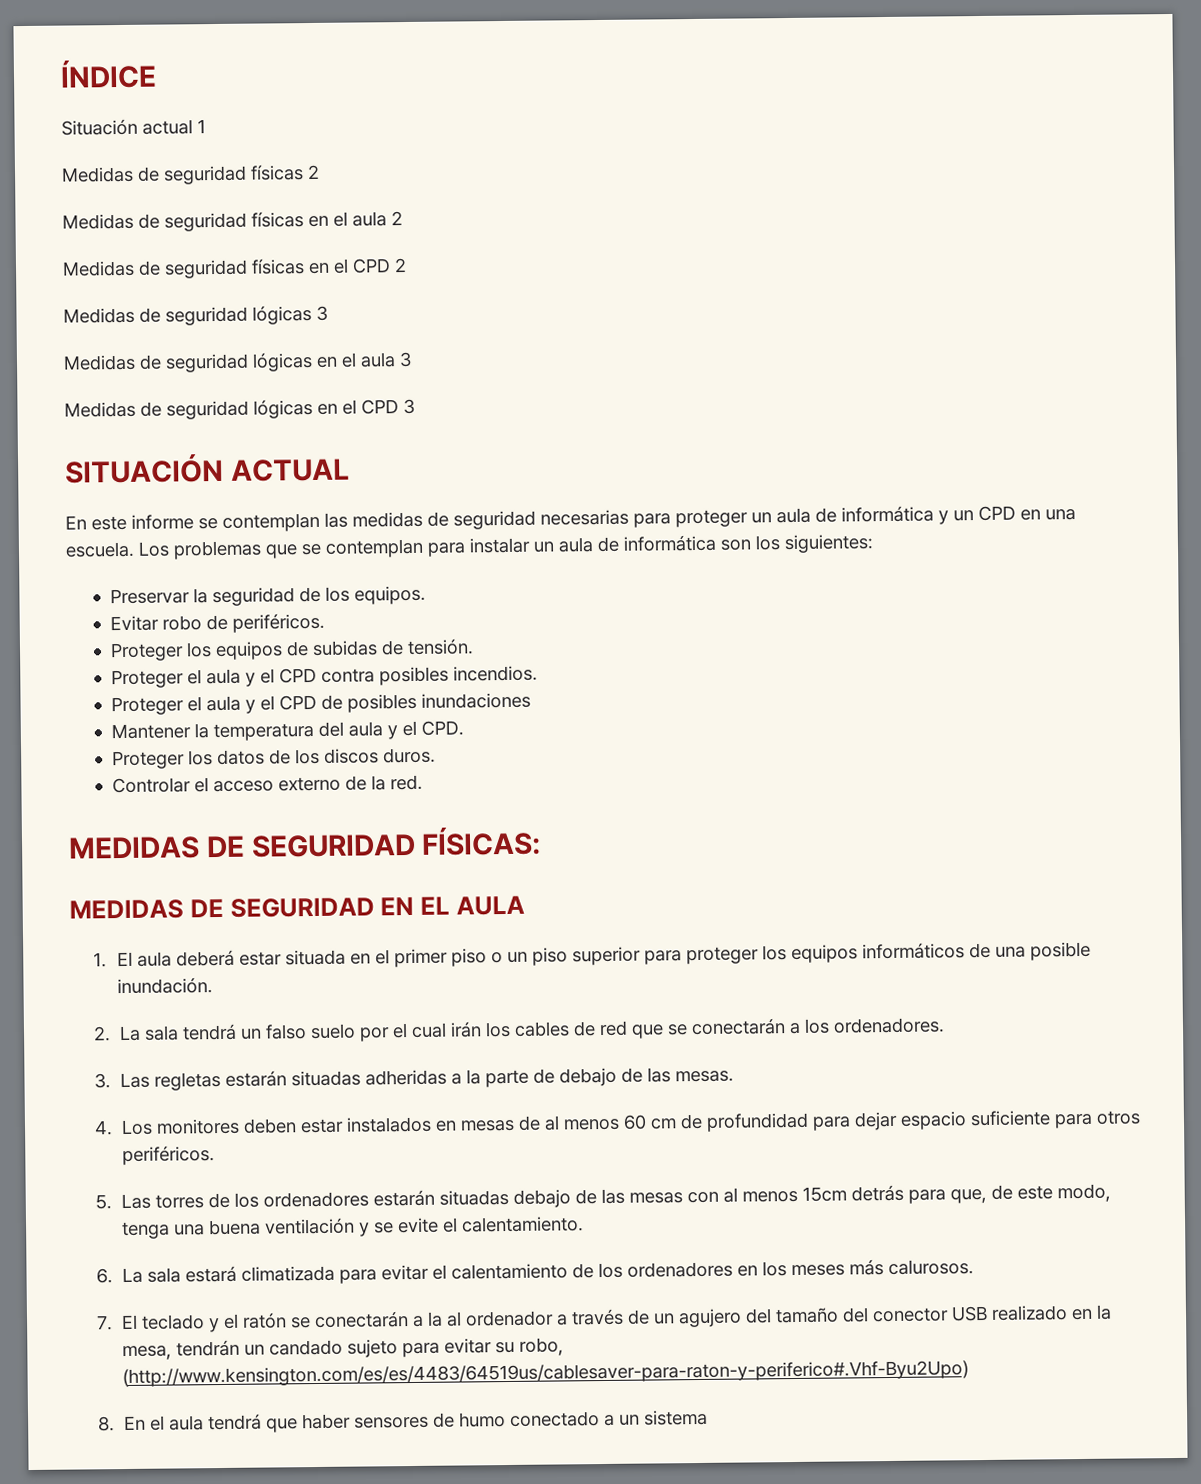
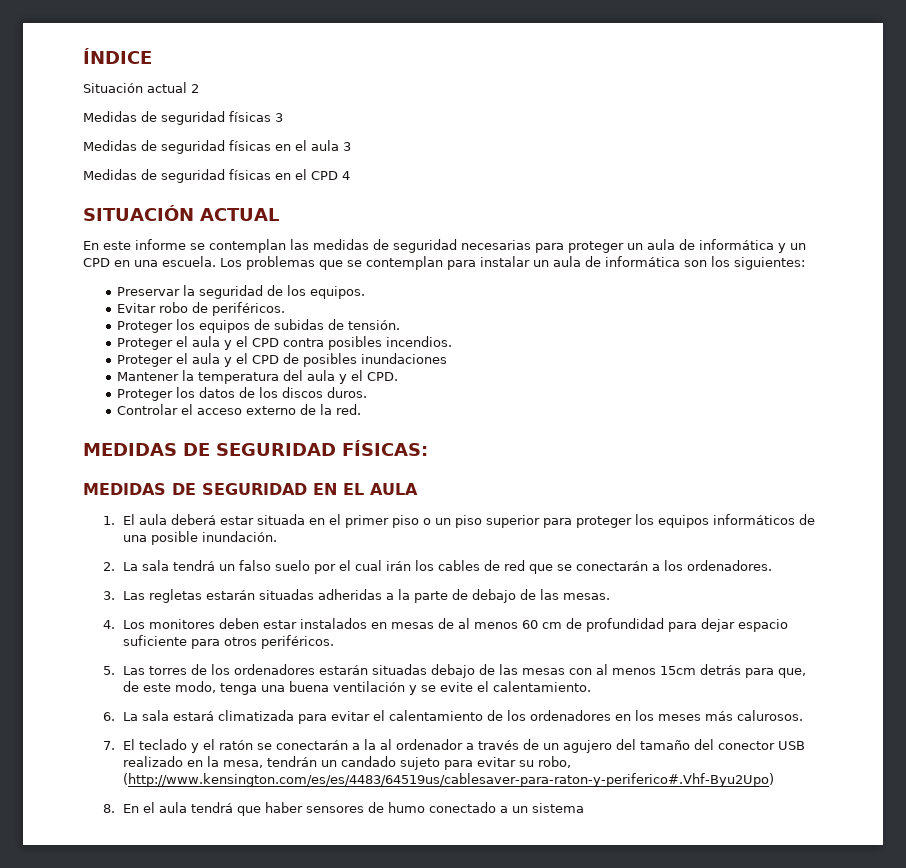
[197,119,206,134] [61,164,320,185] 1 // Medidas de seguridad físicas 2 -> [191,84,199,93] [83,111,283,125] 2 // Medidas de seguridad físicas 3
[391,211,403,226] 2 -> [343,142,351,151] 3
[394,258,407,273] [63,305,328,326] [63,351,412,373] [64,398,415,420] 2 // Medidas de seguridad lógicas 3 // Medidas de seguridad lógicas en el aula 3 // Medidas de seguridad lógicas en el CPD 3 -> [342,171,350,180] 4

